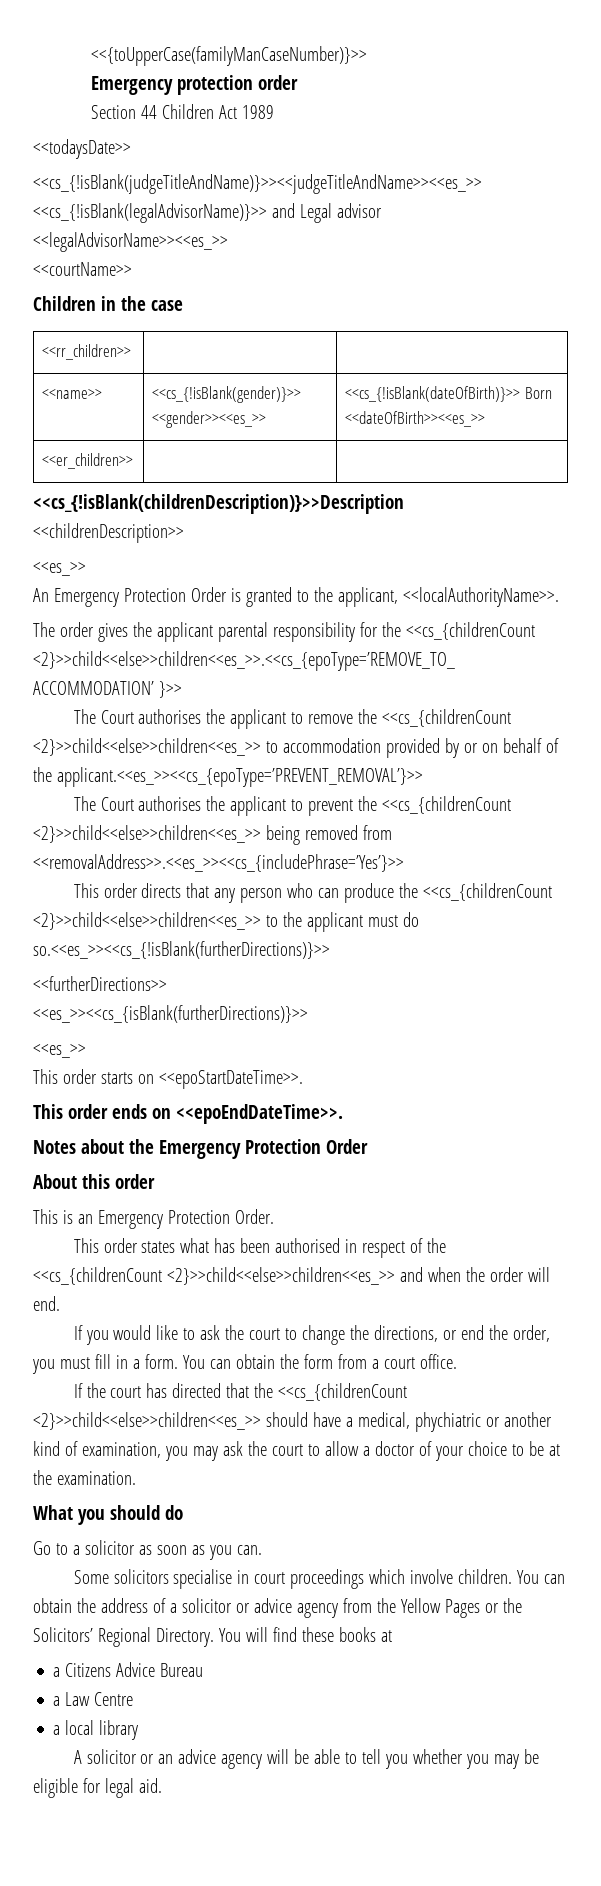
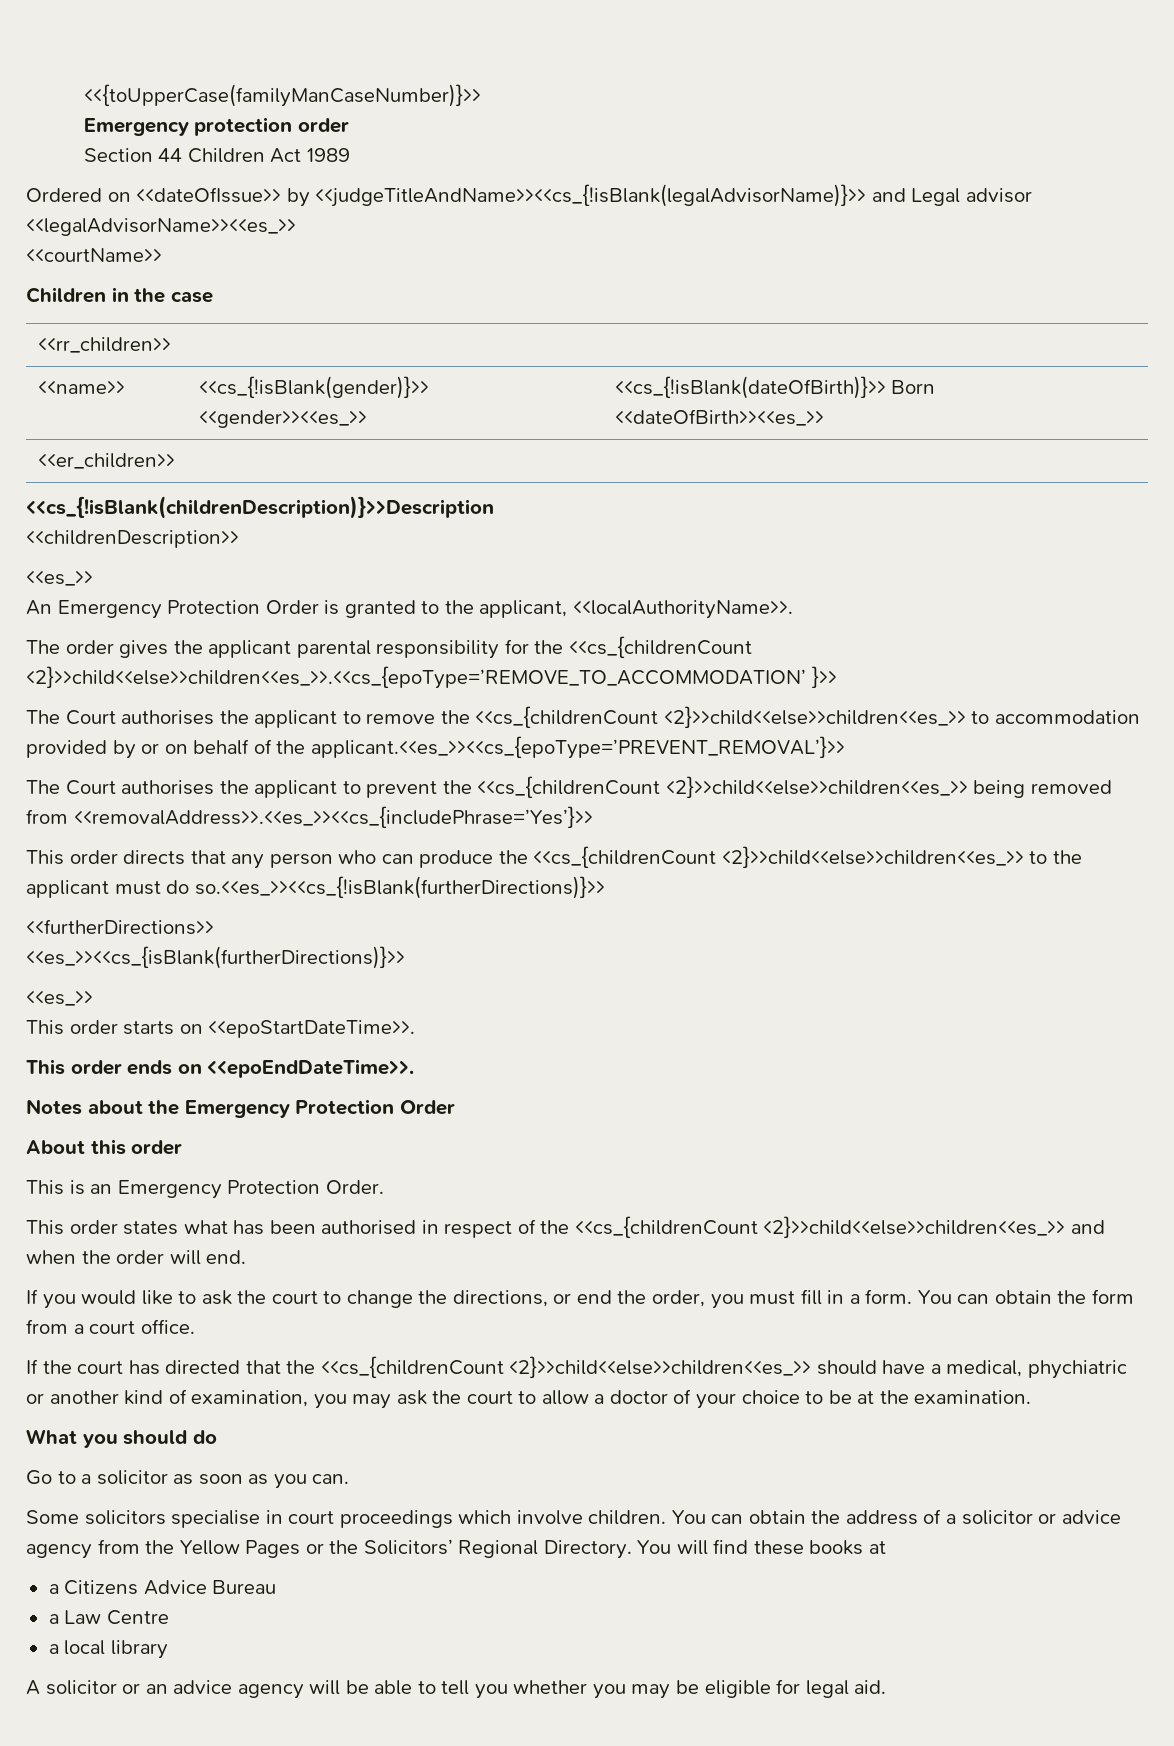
[33,139,131,159] [33,174,482,194] [33,203,267,223] <<todaysDate>> // <<cs_{!isBlank(judgeTitleAndName)}>><<judgeTitleAndName>><<es_>> <<cs_{!isBlank(legalAdvisorName)}>> -> [26,184,867,207] Ordered on <<dateOfIssue>> by <<judgeTitleAndName>><<cs_{!isBlank(legalAdvisorName)}>>

